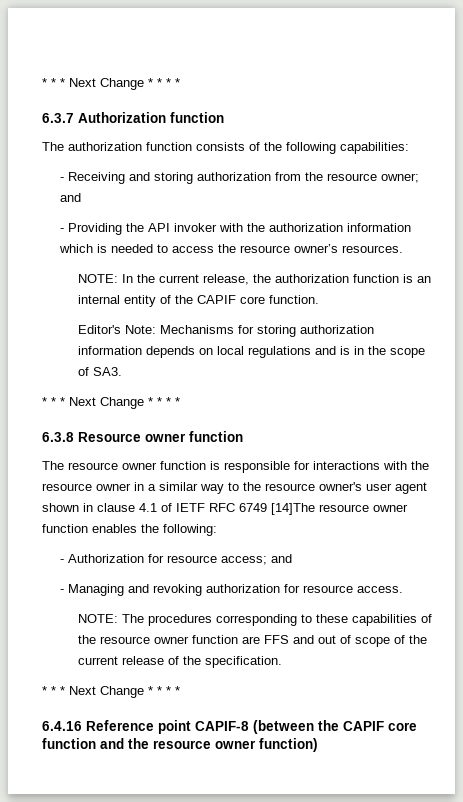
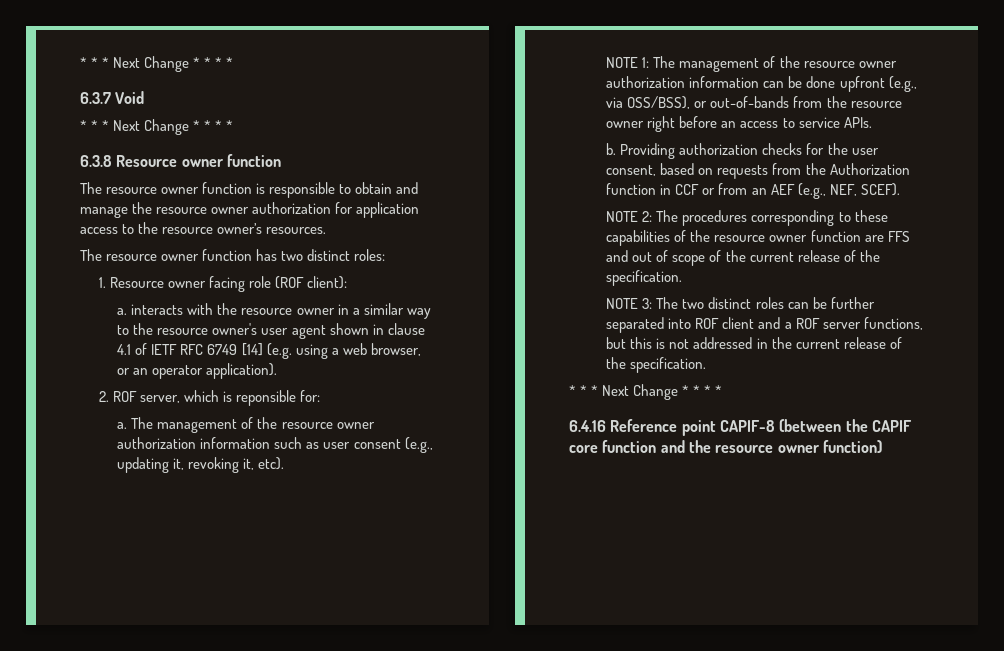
[78,112,224,123] [42,142,409,154] [59,172,419,184] [59,193,81,202] [59,223,411,235] [58,244,403,253] [77,274,431,285] [77,295,319,307] [77,325,374,337] [77,346,425,358] [77,367,122,376] Authorization function // The authorization function consists of the following capabilities: // - Receiving and storing authorization from the resource owner; and // - Providing the API invoker with the authorization information which is needed to access the resource owner’s resources. // NOTE: In the current release, the authorization function is an internal entity of the CAPIF core function. // Editor's Note: Mechanisms for storing authorization information depends on local regulations and is in the scope of SA3. -> [115,91,145,104] Void
[294,461,380,470] for interactions -> [339,182,419,194] [80,202,420,218] [80,222,327,234] [80,249,386,261] [98,276,347,292] [117,304,184,315] to obtain and manage the resource owner authorization for application access to the resource owner’s resources. // The resource owner function has two distinct roles: // 1. Resource owner facing role (ROF client): // a. interacts
[271,503,408,515] [42,524,217,536] [59,554,292,565] [59,584,403,596] [77,614,118,623] [14]The resource owner function enables the following: // - Authorization for resource access; and // - Managing and revoking authorization for resource access. // NOTE: -> [241,343,421,359] [117,363,278,379] [98,390,320,406] [117,417,375,433] [117,437,433,453] [117,457,285,473] [606,56,897,72] [606,76,917,92] [606,96,902,109] [606,116,872,132] [606,143,879,159] [606,163,910,179] [606,183,900,199] [606,211,653,222] [14] (e.g. using a web browser, or an operator application). // 2. ROF server, which is reponsible for: // a. The management of the resource owner authorization information such as user consent (e.g., updating it, revoking it, etc). // NOTE 1: The management of the resource owner authorization information can be done upfront (e.g., via OSS/BSS), or out-of-bands from the resource owner right before an access to service APIs. // b. Providing authorization checks for the user consent, based on requests from the Authorization function in CCF or from an AEF (e.g., NEF, SCEF). // NOTE 2:
(282, 662) none -> [606,297,875,309] [606,317,923,333] [606,337,902,349] [606,357,707,373] // NOTE 3: The two distinct roles can be further separated into ROF client and a ROF server functions, but this is not addressed in the current release of the specification.

